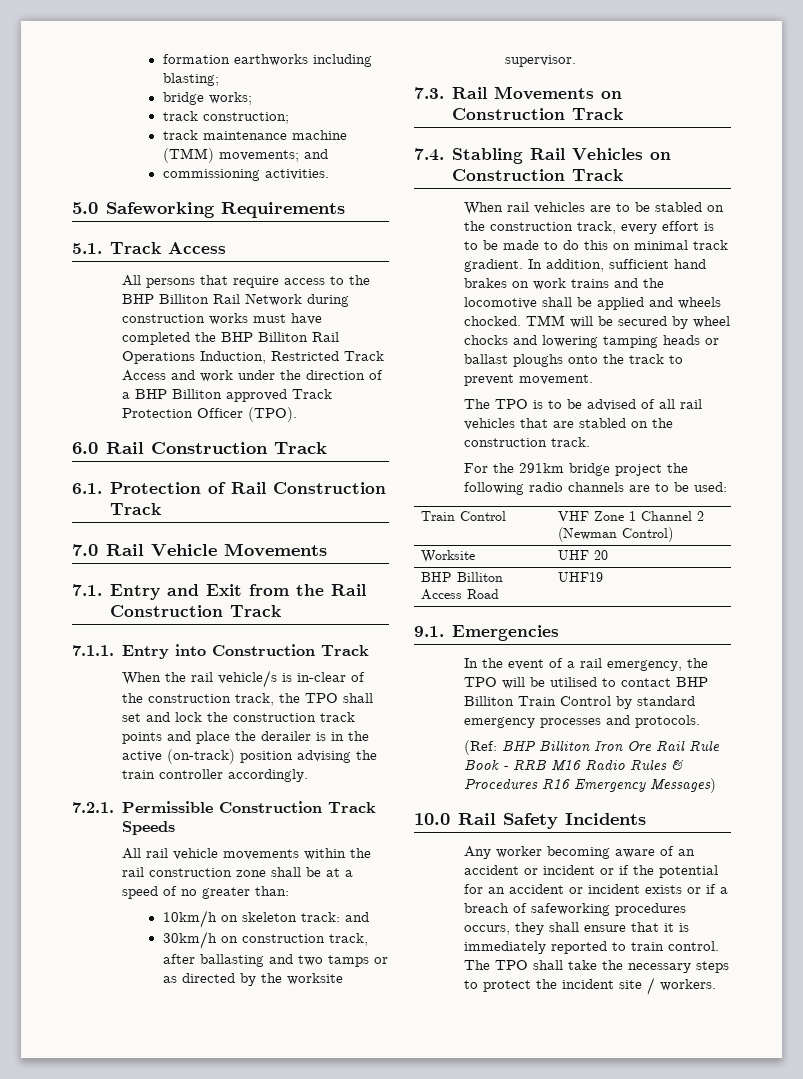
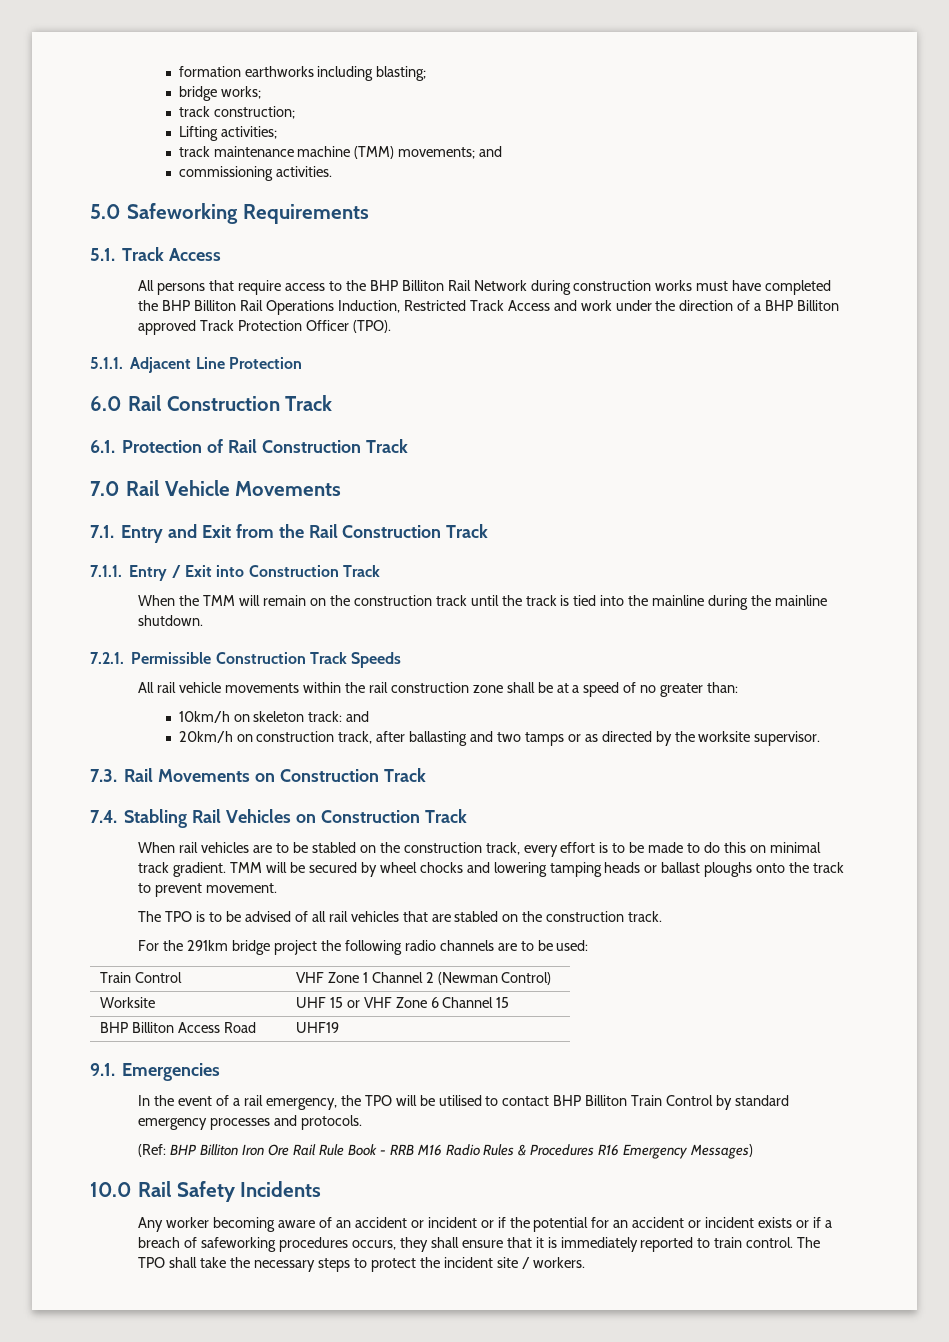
(289, 118) none -> [178,126,277,141] // Lifting activities;
(297, 414) none -> [90,357,302,373] // 5.1.1. Adjacent Line Protection
(169, 652) none -> [171,565,212,578] / Exit
[190,670,365,688] [121,693,373,706] [121,712,355,722] [121,731,369,744] [121,749,377,764] [121,769,308,782] rail vehicle/s is in-clear of the construction track, the TPO shall set and lock the construction track points and place the derailer is in the active (on-track) position advising the train controller accordingly. -> [203,595,827,610] [138,615,204,626] TMM will remain on the construction track until the track is tied into the mainline during the mainline shutdown.
[162,931,217,949] 30km/h -> [178,731,233,743] 20km/h
[527,259,706,272] [463,278,664,290] [463,297,721,310] [463,316,521,326] In addition, sufficient hand brakes on work trains and the locomotive shall be applied and wheels chocked. -> (227, 869) none
[593,550,608,560] 20 -> [329,997,510,1008] 15 or VHF Zone 6 Channel 15

